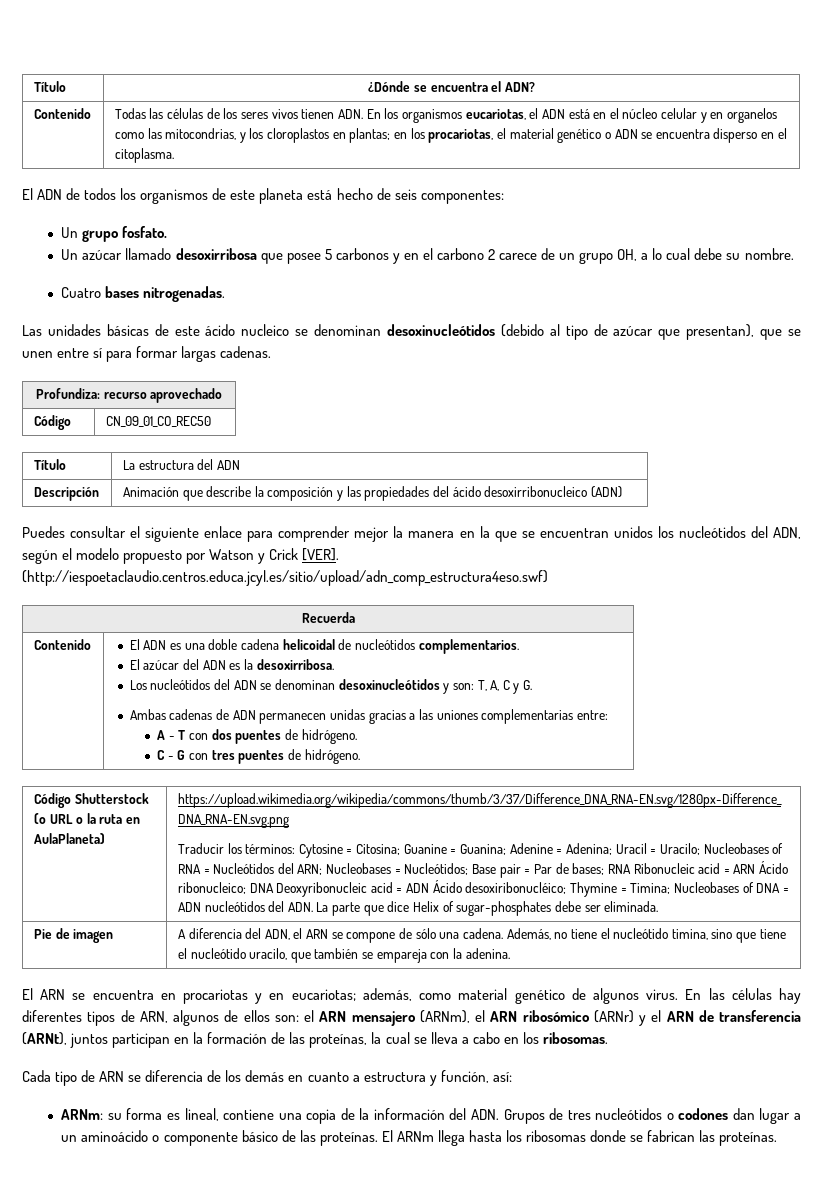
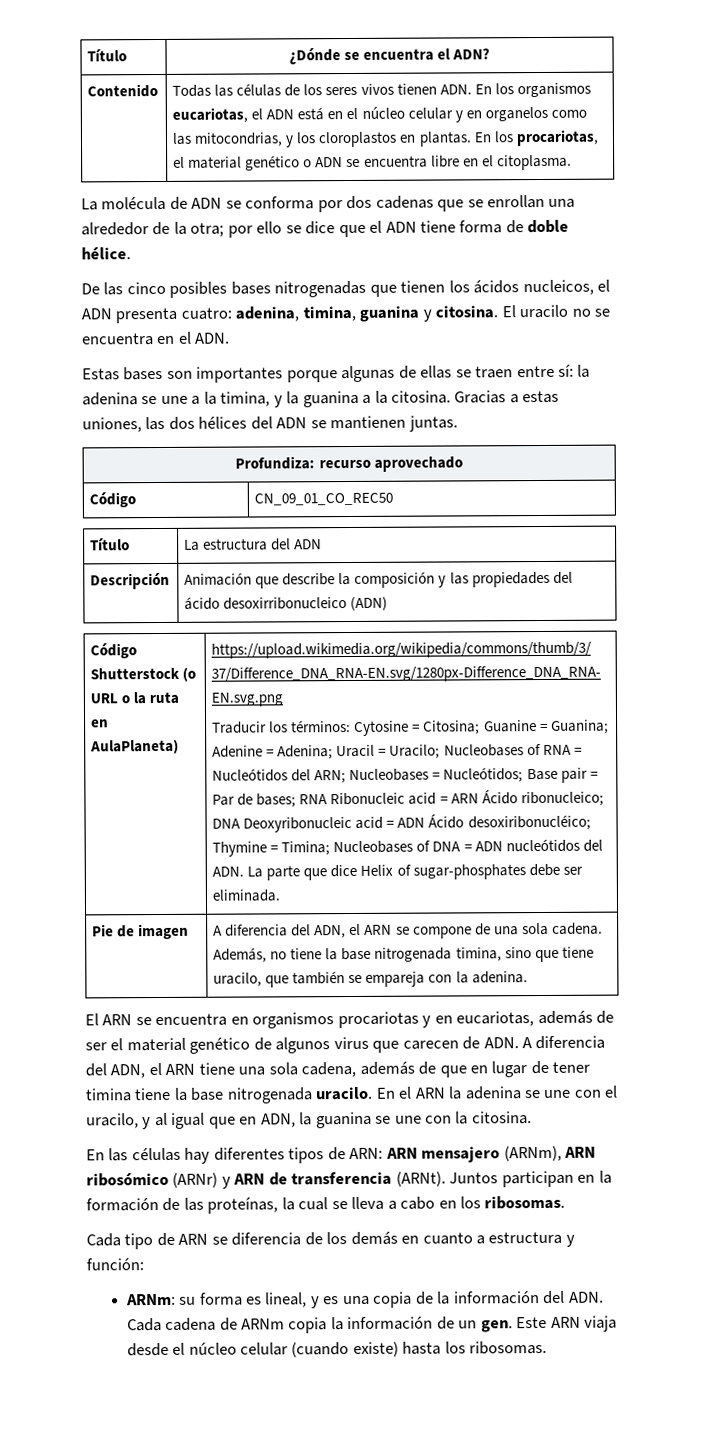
[349,128,408,143] plantas; en -> [418,131,492,147] plantas. En
[713,128,758,143] disperso -> [430,155,460,168] libre
[22,188,504,204] [61,226,168,242] [61,248,794,264] [61,286,226,302] [22,324,802,340] [22,346,272,362] El ADN de todos los organismos de este planeta está hecho de seis componentes: // Un grupo fosfato. // Un azúcar llamado desoxirribosa que posee 5 carbonos y en el carbono 2 carece de un grupo OH, a lo cual debe su nombre. // Cuatro bases nitrogenadas. // Las unidades básicas de este ácido nucleico se denominan desoxinucleótidos (debido al tipo de azúcar que presentan), que se unen entre sí para formar largas cadenas. -> [81,194,576,213] [81,219,570,238] [81,247,131,260] [81,279,611,298] [81,304,611,324] [82,331,231,346] [82,363,591,383] [82,390,560,408] [82,415,458,433] La molécula de ADN se conforma por dos cadenas que se enrollan una alrededor de la otra; por ello se dice que el ADN tiene forma de doble hélice. // De las cinco posibles bases nitrogenadas que tienen los ácidos nucleicos, el ADN presenta cuatro: adenina, timina, guanina y citosina. El uracilo no se encuentra en el ADN. // Estas bases son importantes porque algunas de ellas se traen entre sí: la adenina se une a la timina, y la guanina a la citosina. Gracias a estas uniones, las dos hélices del ADN se mantienen juntas.
[22,526,802,542] [22,548,340,564] [22,570,548,586] [301,612,355,623] [33,639,91,650] [129,639,519,654] [129,659,334,670] [129,679,533,694] [129,709,608,724] [157,729,357,744] [157,749,360,764] // Puedes consultar el siguiente enlace para comprender mejor la manera en la que se encuentran unidos los nucleótidos del ADN, según el modelo propuesto por Watson y Crick [VER]. (http://iespoetaclaudio.centros.educa.jcyl.es/sitio/upload/adn_comp_estructura4eso.swf) // Recuerda // Contenido | El ADN es una doble cadena helicoidal de nucleótidos complementarios. // El azúcar del ADN es la desoxirribosa. // Los nucleótidos del ADN se denominan desoxinucleótidos y son: T, A, C y G. // Ambas cadenas de ADN permanecen unidas gracias a las uniones complementarias entre: // A - T con dos puentes de hidrógeno. // C - G con tres puentes de hidrógeno. -> (389, 603) none
[415,928,460,939] sólo una -> [493,922,549,936] una sola
[600,928,669,939] el nucleótido -> [325,947,453,962] la base nitrogenada
[177,948,246,959] el nucleótido -> (594, 952) none
(176, 996) none -> [252,1012,335,1029] organismos
[291,988,679,1004] eucariotas; además, como material genético de algunos virus. -> [456,1010,615,1027] [85,1035,606,1054] [85,1060,591,1079] [85,1085,619,1104] [86,1111,532,1130] eucariotas, además de ser el material genético de algunos virus que carecen de ADN. A diferencia del ADN, el ARN tiene una sola cadena, además de que en lugar de tener timina tiene la base nitrogenada uracilo. En el ARN la adenina se une con el uracilo, y al igual que en ADN, la guanina se une con la citosina. //
[139,1010,314,1026] ARN, algunos de ellos son: el -> [349,1147,384,1160] ARN:
[475,1010,485,1022] el -> (562, 1153) none
[651,1010,662,1022] el -> (231, 1182) none
[22,1032,109,1048] (ARNt), juntos -> [395,1171,499,1187] (ARNt). Juntos
[440,1070,512,1083] función, así: -> [86,1258,144,1271] función:
[223,1109,275,1120] contiene -> [310,1296,340,1309] y es
[503,1108,801,1124] [61,1130,778,1146] Grupos de tres nucleótidos o codones dan lugar a un aminoácido o componente básico de las proteínas. El ARNm llega hasta los ribosomas donde se fabrican las proteínas. -> [126,1315,618,1334] [126,1340,548,1358] Cada cadena de ARNm copia la información de un gen. Este ARN viaja desde el núcleo celular (cuando existe) hasta los ribosomas.

